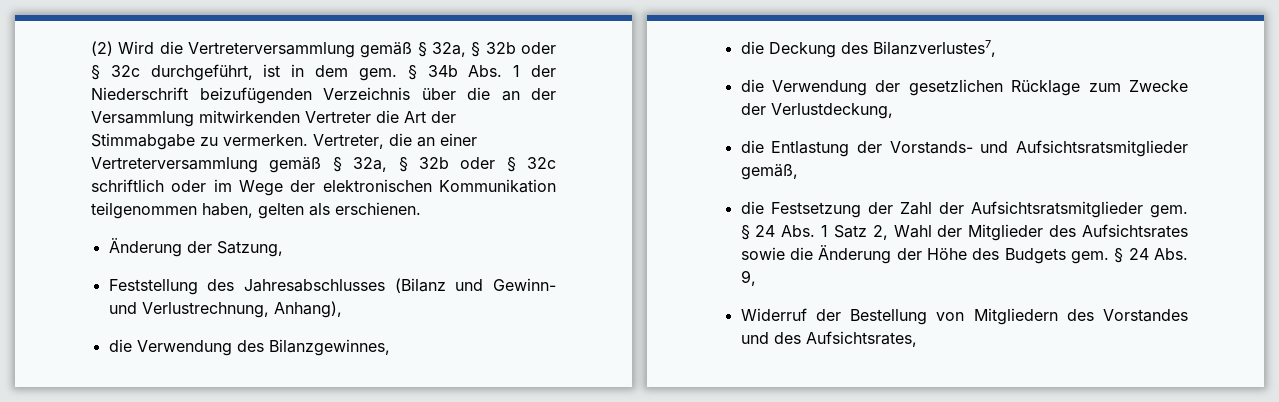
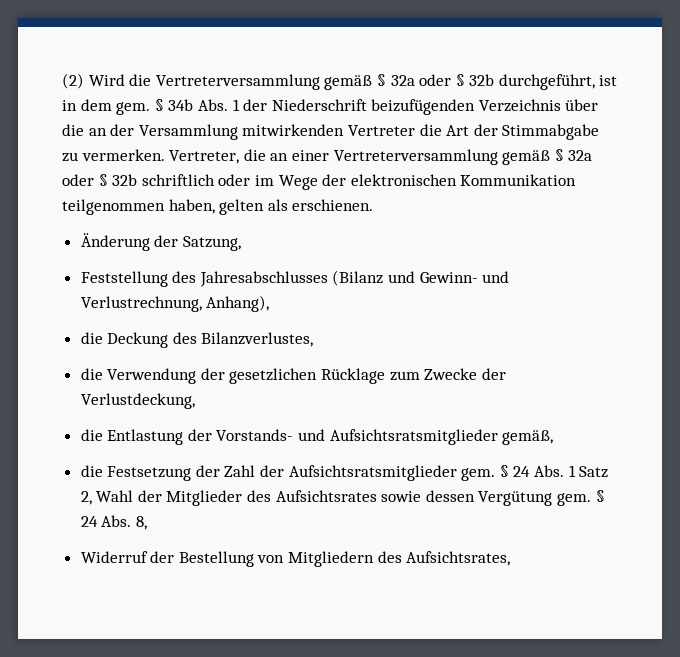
[431,42,556,57] [91,65,140,80] 32a, § 32b oder § 32c -> [390,74,495,86] 32a oder § 32b
[353,157,556,172] 32a, § 32b oder § 32c -> [568,150,593,161] [62,174,138,186] 32a oder § 32b
[108,339,390,356] // die Verwendung des Bilanzgewinnes, -> (270, 303) none
[872,40,996,57] Bilanzverlustes7, -> [201,332,314,347] Bilanzverlustes,
[789,245,1188,264] [740,270,756,286] die Änderung der Höhe des Budgets gem. § 24 Abs. 9, -> [425,490,605,506] [80,515,147,530] dessen Vergütung gem. § 24 Abs. 8,
[1103,309,1188,322] [740,332,801,344] Vorstandes und des -> (402, 557) none

